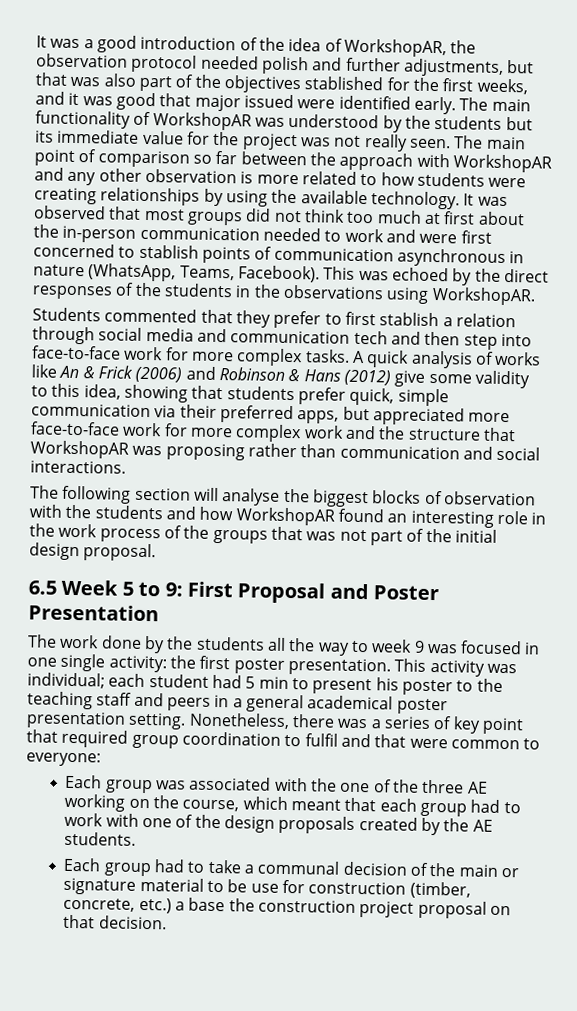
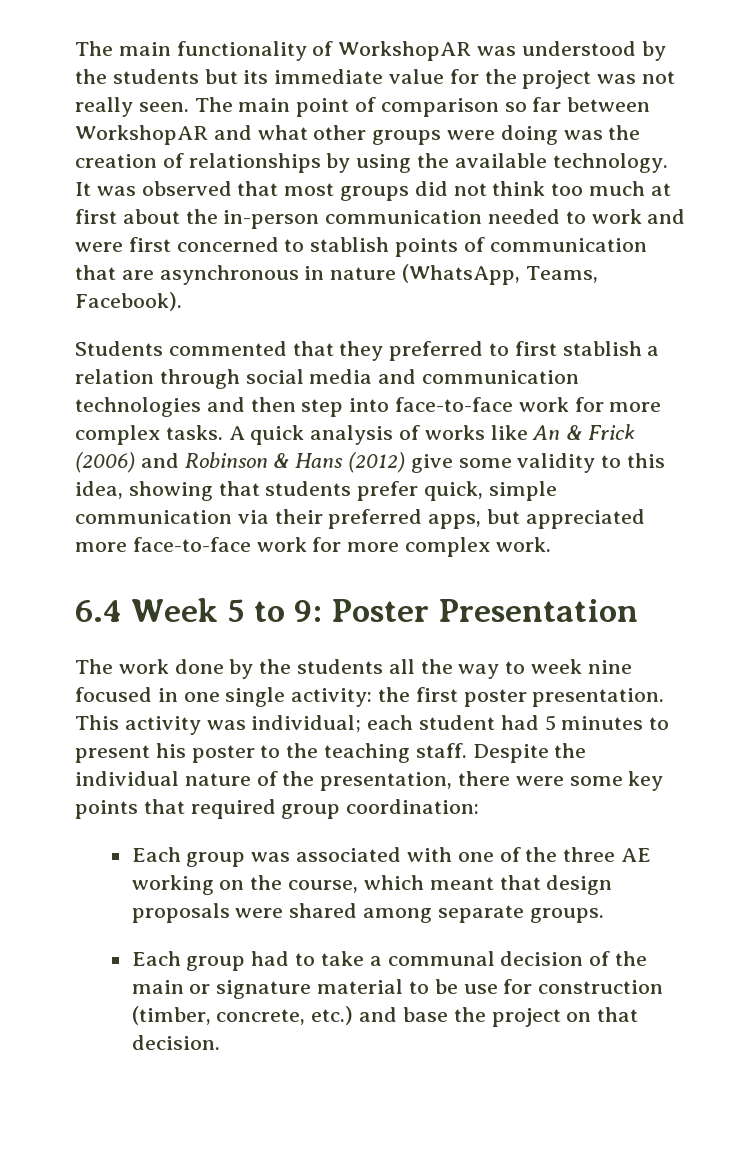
[36,35,477,58] [36,53,535,77] [35,72,528,95] [35,91,456,115] It was a good introduction of the idea of WorkshopAR, the observation protocol needed polish and further adjustments, but that was also part of the objectives stablished for the first weeks, and it was good that major issued were identified early. -> (75, 48) none
[309,152,552,173] [34,167,527,188] [34,187,97,205] the approach with WorkshopAR and any other observation is more related to how students were creating -> [75,125,641,145] [75,153,184,168] WorkshopAR and what other groups were doing was the creation of
(394, 254) none -> [75,265,154,280] that are
[323,266,549,286] [32,282,536,306] This was echoed by the direct responses of the students in the observations using WorkshopAR. -> (182, 301) none
[273,310,322,329] prefer -> [389,341,484,361] preferred
[353,330,388,345] tech -> [75,397,201,417] technologies
[303,425,516,442] [30,440,541,461] [30,460,126,474] [30,485,536,508] [29,504,547,528] [29,523,497,546] [29,542,157,562] [28,580,57,595] work and the structure that WorkshopAR was proposing rather than communication and social interactions. // The following section will analyse the biggest blocks of observation with the students and how WorkshopAR found an interesting role in the work process of the groups that was not part of the initial design proposal. // 6.5 -> [495,537,551,552] [75,600,122,622] work. // 6.4
[187,581,369,604] First Proposal and -> (323, 611) none
[413,640,458,654] 9 was -> [587,660,632,674] nine
[258,676,289,690] min -> [561,716,644,730] minutes
[96,692,448,715] [26,711,524,735] [26,729,541,750] [26,752,101,767] staff and peers in a general academical poster presentation setting. Nonetheless, there was a series of key point that required group coordination to fulfil and that were common to everyone: -> [415,743,587,763] [75,771,664,791] [75,799,480,819] staff. Despite the individual nature of the presentation, there were some key points that required group coordination:
[310,778,337,792] the -> (452, 854) none
[379,798,521,817] [64,812,493,836] [64,831,137,846] each group had to work with one of the design proposals created by the AE students. -> [546,875,613,895] [131,903,604,923] design proposals were shared among separate groups.
[174,901,185,911] a -> [359,1007,398,1022] and
[257,899,487,919] construction project proposal -> [491,1008,561,1027] project

